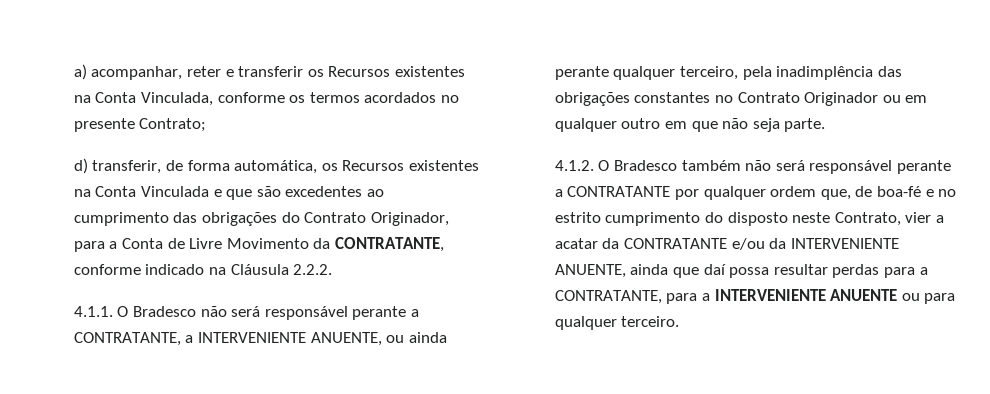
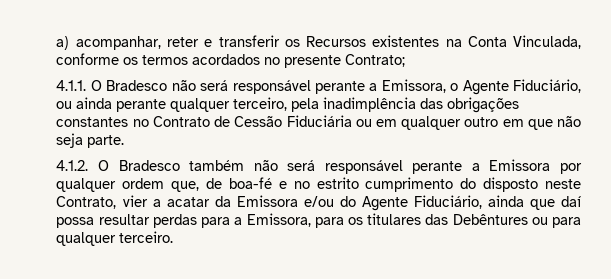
[73,158,480,174] [73,186,385,200] [73,212,449,226] [73,237,445,252] [73,264,333,275] // d) transferir, de forma automática, os Recursos existentes na Conta Vinculada e que são excedentes ao cumprimento das obrigações do Contrato Originador, para a Conta de Livre Movimento da CONTRATANTE, conforme indicado na Cláusula 2.2.2. -> (406, 60) none
[73,332,382,346] CONTRATANTE, a INTERVENIENTE ANUENTE, -> [381,79,581,95] Emissora, o Agente Fiduciário,
[804,92,879,106] Originador -> [214,115,352,127] de Cessão Fiduciária
[567,186,671,197] CONTRATANTE -> [489,159,551,171] Emissora
[624,238,899,250] [554,264,626,278] CONTRATANTE e/ou da INTERVENIENTE ANUENTE, -> [236,195,482,211] Emissora e/ou do Agente Fiduciário,
[554,289,898,304] CONTRATANTE, para a INTERVENIENTE ANUENTE -> [246,213,528,228] Emissora, para os titulares das Debêntures

